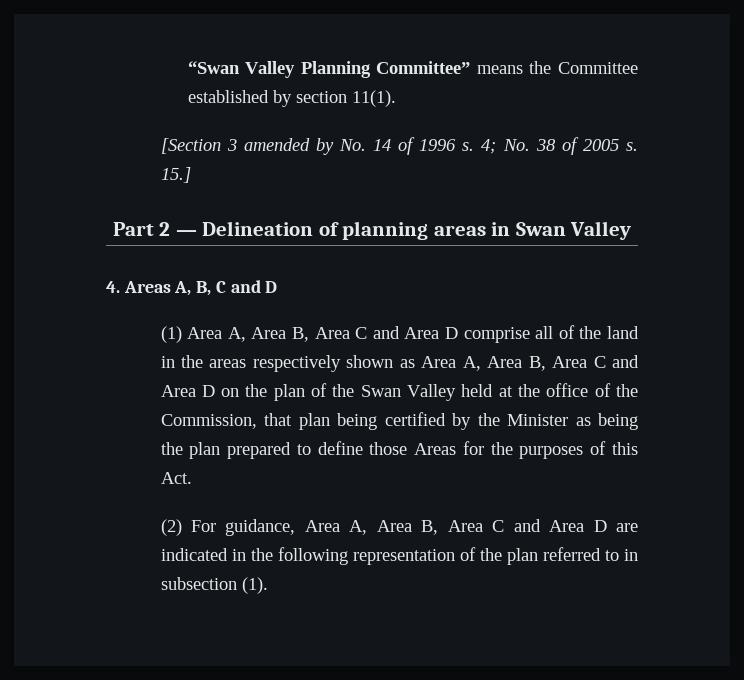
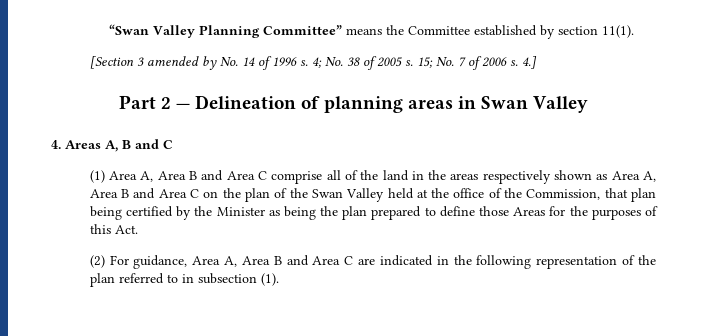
[160,167,191,183] 15.] -> [416,56,537,70] 15; No. 7 of 2006 s. 4.]
[196,280,278,296] B, C and D -> [122,139,173,149] B and C
[291,326,458,342] B, Area C and Area D -> [188,170,267,181] B and Area C
[528,355,639,371] [160,385,215,397] B, Area C and Area D -> [121,188,199,199] B and Area C
[421,519,607,535] B, Area C and Area D -> [273,255,354,266] B and Area C

